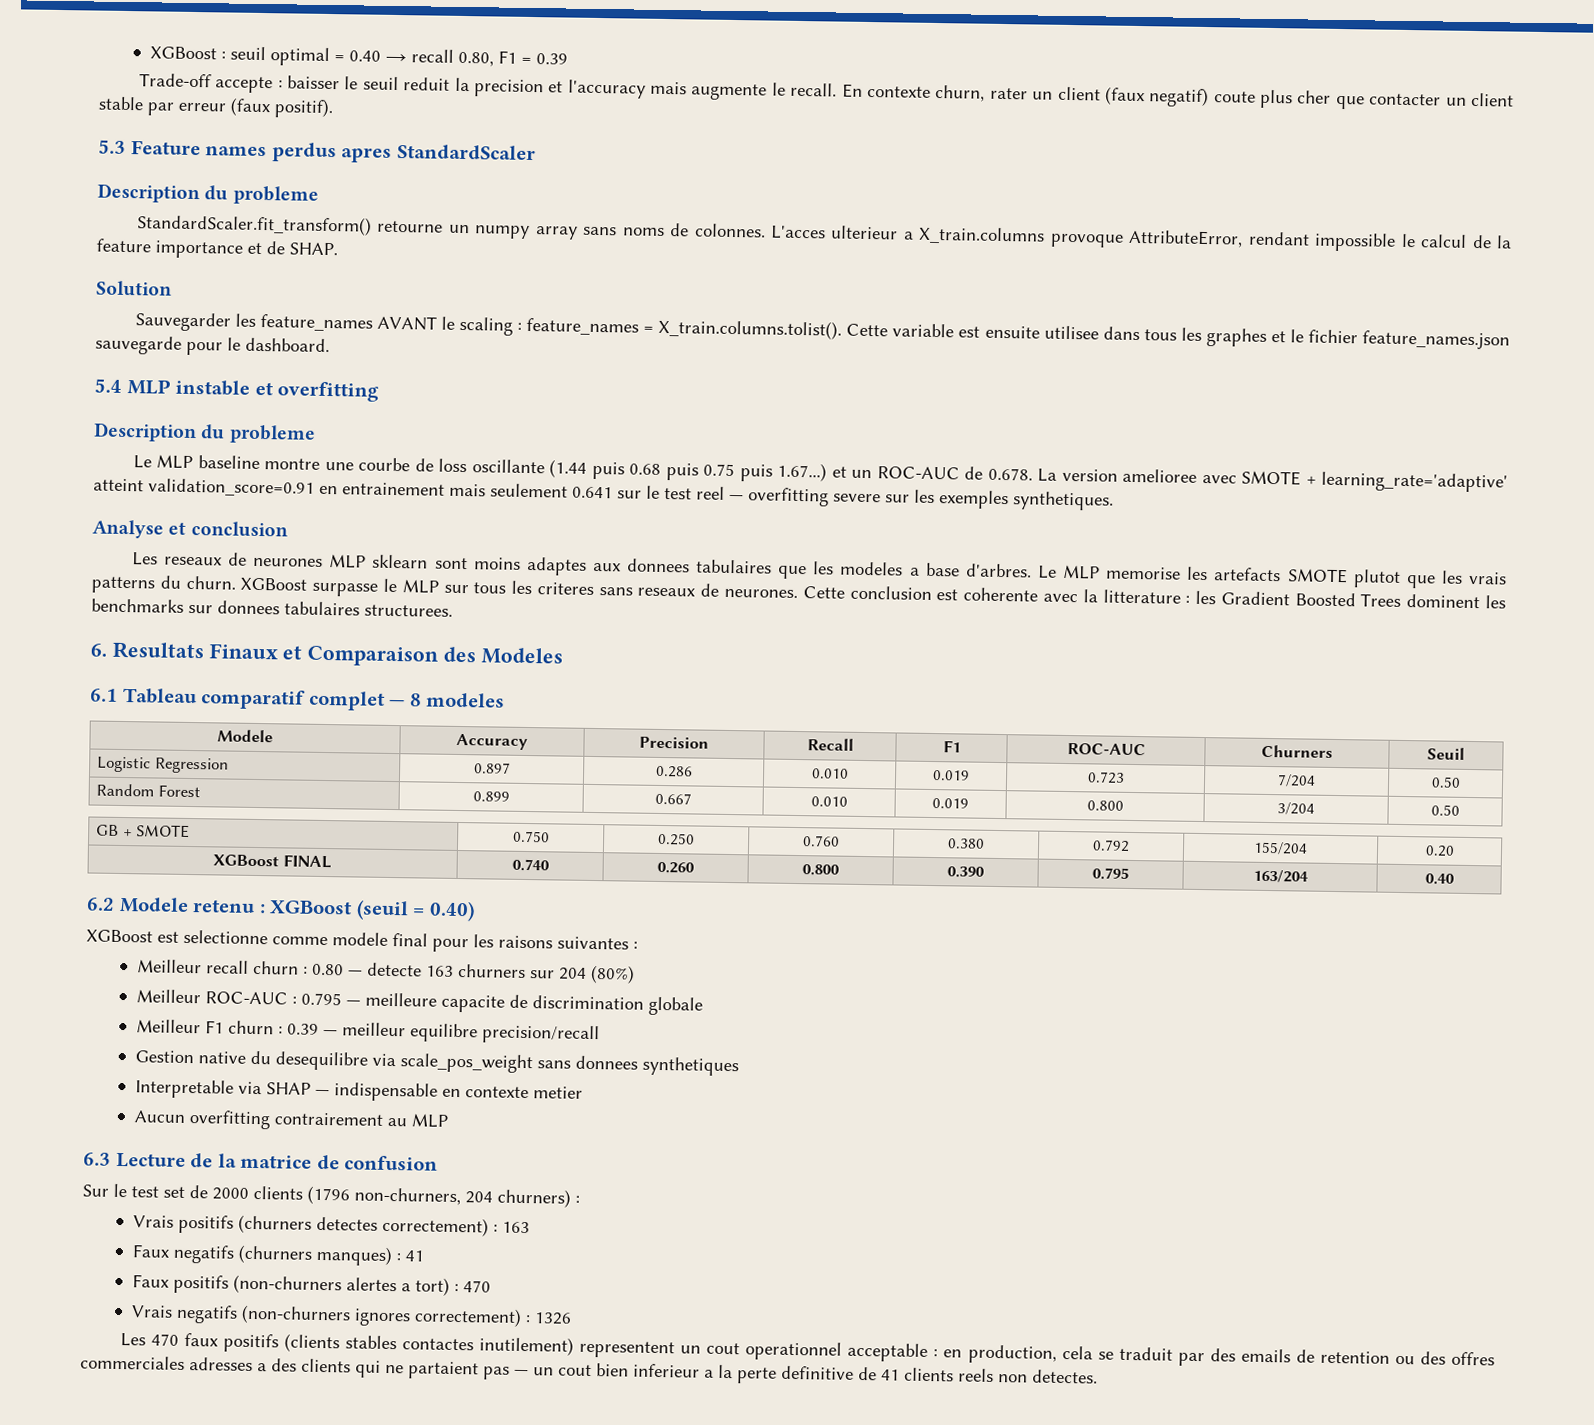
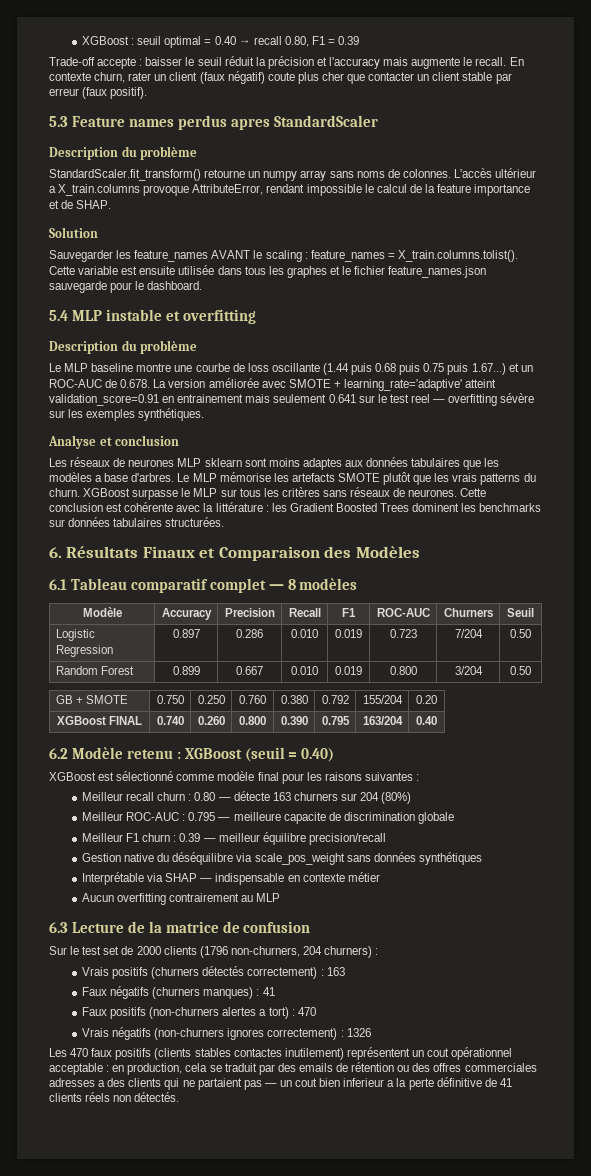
[403,77,544,98] reduit la precision -> [224,56,314,69] réduit la précision
[1149,87,1210,108] negatif) -> [227,71,265,84] négatif)
[232,185,319,205] probleme -> [140,146,198,160] problème
[770,225,899,240] L'acces ulterieur -> [453,168,537,178] L'accès ultérieur
[1043,325,1099,340] utilisee -> [178,265,215,275] utilisée
[228,424,316,444] probleme -> [140,340,198,354] problème
[1122,468,1198,483] amelioree -> [208,378,259,388] améliorée
[833,493,881,503] severe -> [500,393,535,403] sévère
[1013,491,1114,511] synthetiques. -> [138,408,205,421] synthétiques.
[163,556,222,566] reseaux -> [70,457,111,467] réseaux
[627,558,691,573] donnees -> [366,457,409,467] données
[840,561,904,576] modeles -> [49,472,92,482] modèles
[1106,566,1182,580] memorise -> [219,472,271,482] mémorise
[1352,569,1401,588] plutot -> [383,472,412,485] plutôt
[536,582,696,597] criteres sans reseaux -> [281,487,391,497] critères sans réseaux
[963,587,1039,602] coherente -> [124,502,174,512] cohérente
[1102,589,1181,604] litterature -> [215,502,263,512] littérature
[217,600,453,617] donnees tabulaires structurees. -> [68,517,225,527] données tabulaires structurées.
[111,641,204,660] Resultats -> [66,546,139,558] Résultats
[480,647,563,665] Modeles -> [355,546,420,558] Modèles
[426,692,506,708] [217,729,273,743] modeles // Modele -> [299,578,358,590] [82,607,122,617] modèles // Modèle
[118,896,189,913] Modele -> [71,747,123,759] Modèle
[183,929,388,946] selectionne comme modele -> [116,771,255,781] sélectionné comme modèle
[366,962,422,977] detecte -> [233,791,270,801] détecte
[409,1023,478,1043] equilibre -> [262,832,306,845] équilibre
[274,1051,368,1071] desequilibre -> [172,852,234,865] déséquilibre
[574,1055,739,1077] [134,1079,234,1099] donnees synthetiques // Interpretable -> [373,852,482,865] [82,872,145,885] données synthétiques // Interprétable
[532,1086,583,1099] metier -> [347,872,380,882] métier
[315,1216,378,1231] detectes -> [202,966,245,976] détectés
[172,1244,235,1264] negatifs -> [110,986,150,999] négatifs
[175,1304,238,1324] negatifs -> [112,1027,152,1040] négatifs
[579,1340,843,1361] representent un cout operationnel -> [346,1047,513,1060] représentent un cout opérationnel
[1319,1350,1390,1364] retention -> [351,1062,395,1072] rétention
[781,1365,854,1380] definitive -> [436,1077,482,1087] définitive
[958,1368,1098,1384] reels non detectes. -> [85,1092,180,1102] réels non détectés.

